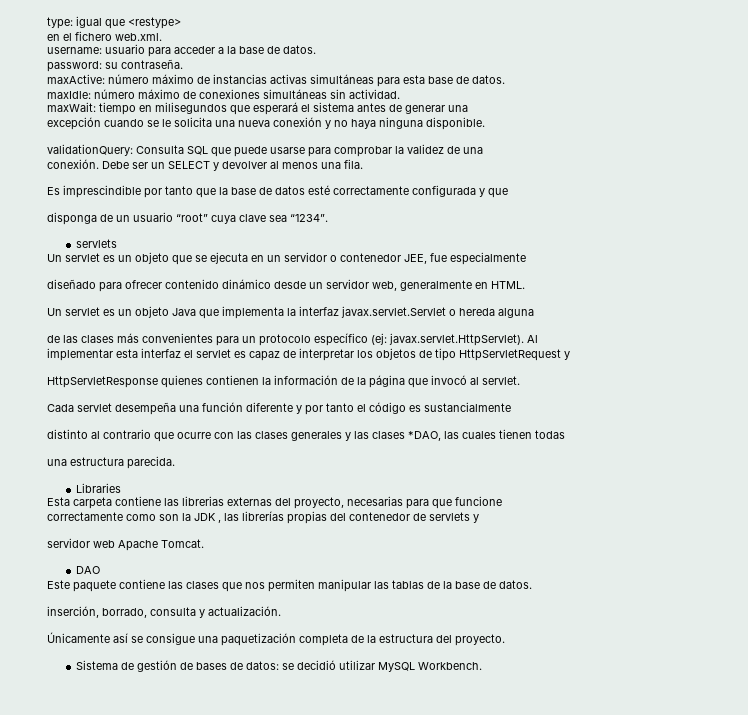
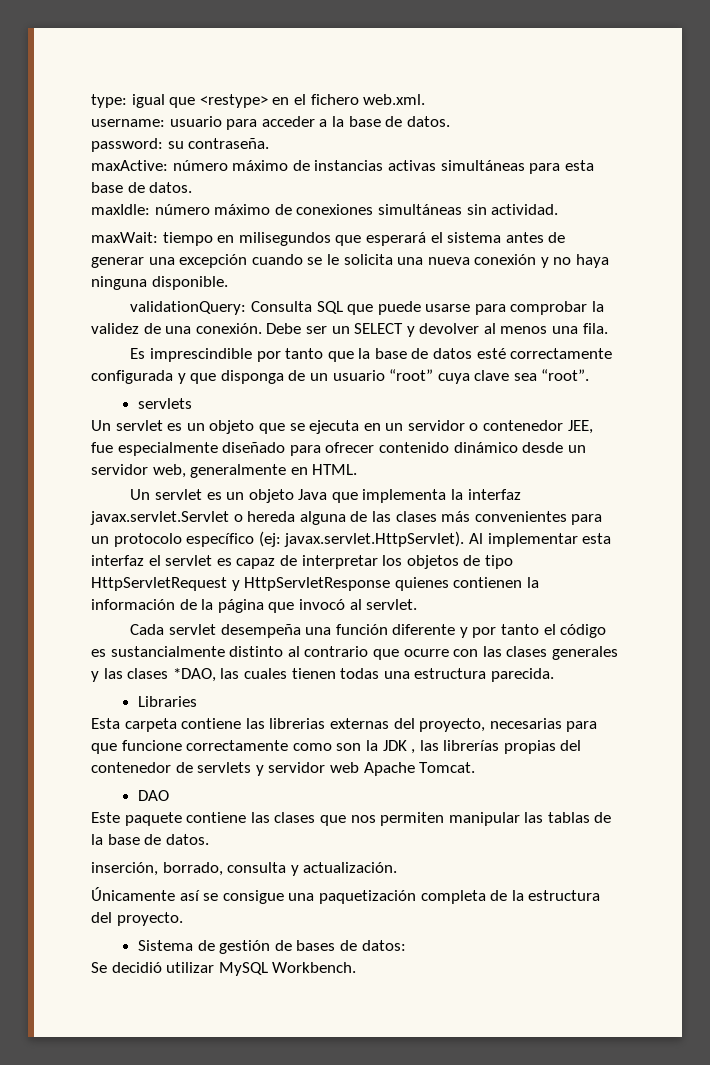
(181, 23) // -> (268, 101) none
(468, 108) // -> (175, 261) none
(483, 150) // -> (192, 330) none
(508, 193) // -> (217, 378) none
[290,214,328,222] “1234”. -> [541,369,590,381] “root”.
(526, 258) // -> (218, 449) none
(534, 313) // -> (346, 518) none
(538, 339) // -> (483, 538) none
(570, 355) // -> (240, 585) none
(511, 407) // -> (225, 651) none
(565, 434) // -> (380, 673) none
(502, 501) // -> (182, 745) none
(479, 518) // -> (264, 770) none
[281,663,294,670] se -> [91,962,107,973] // Se

